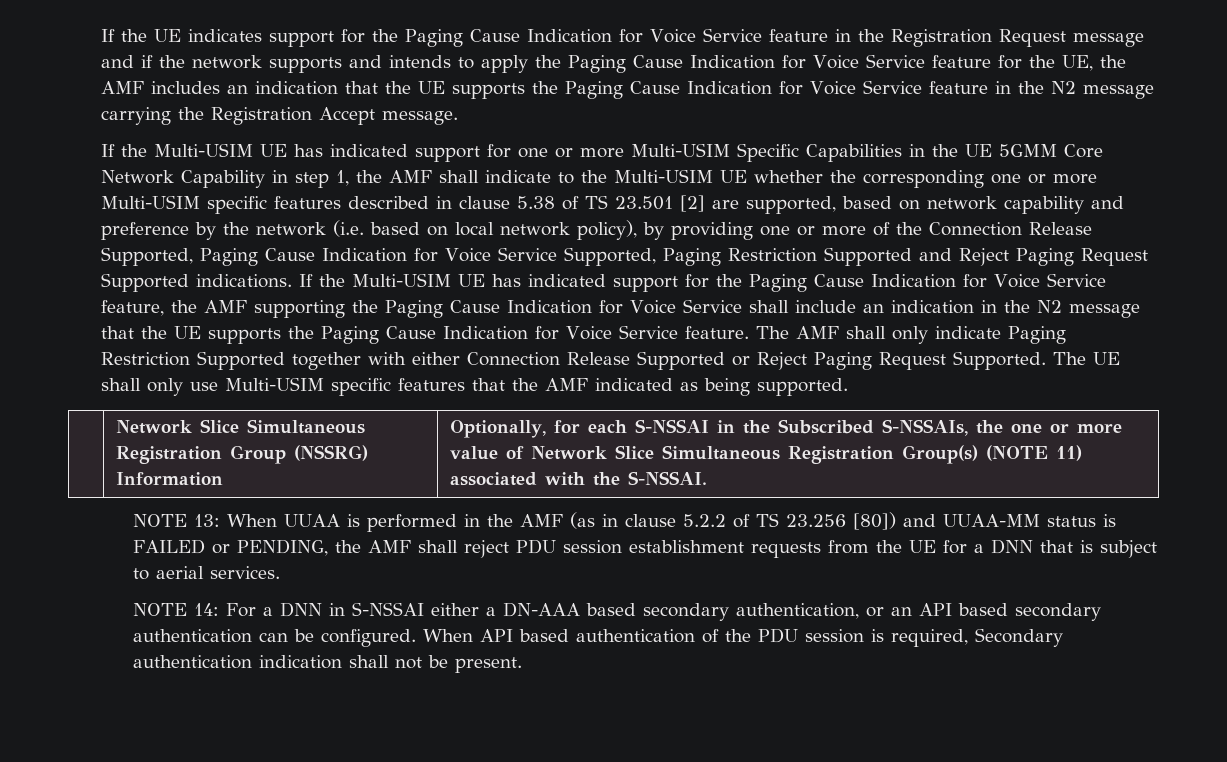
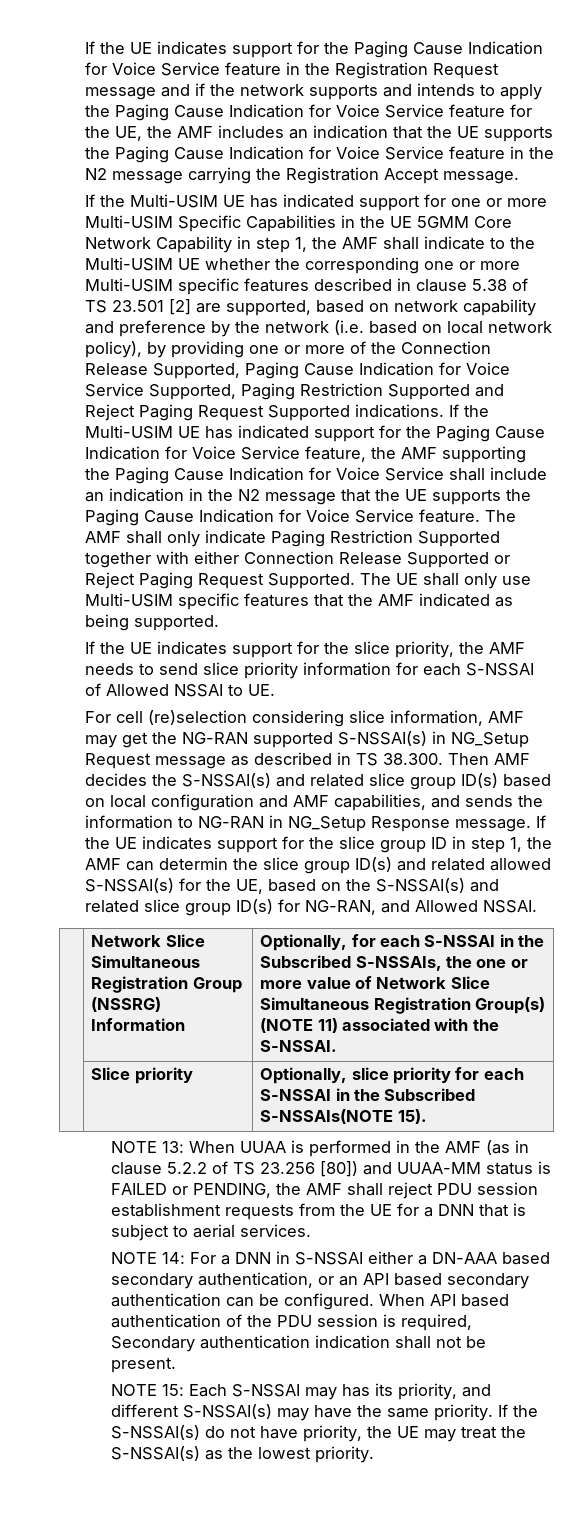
(848, 387) none -> [84,641,525,658] [84,662,534,679] [84,683,275,697] [84,710,524,727] [84,731,529,748] [84,752,530,769] [84,773,551,790] [84,794,543,811] [84,815,546,832] [84,836,552,853] [84,857,551,874] [84,878,499,894] [84,899,537,916] // If the UE indicates support for the slice priority, the AMF needs to send slice priority information for each S-NSSAI of Allowed NSSAI to UE. // For cell (re)selection considering slice information, AMF may get the NG-RAN supported S-NSSAI(s) in NG_Setup Request message as described in TS 38.300. Then AMF decides the S-NSSAI(s) and related slice group ID(s) based on local configuration and AMF capabilities, and sends the information to NG-RAN in NG_Setup Response message. If the UE indicates support for the slice group ID in step 1, the AMF can determin the slice group ID(s) and related allowed S-NSSAI(s) for the UE, based on the S-NSSAI(s) and related slice group ID(s) for NG-RAN, and Allowed NSSAI.
(707, 478) none -> [91,1067,193,1084] [260,1067,524,1084] [260,1088,476,1101] [260,1109,427,1124] // | Slice priority | Optionally, slice priority for each S-NSSAI in the Subscribed S-NSSAIs(NOTE 15).
(523, 665) none -> [110,1383,491,1400] [110,1404,538,1421] [110,1425,526,1442] [110,1446,374,1463] // NOTE 15: Each S-NSSAI may has its priority, and different S-NSSAI(s) may have the same priority. If the S-NSSAI(s) do not have priority, the UE may treat the S-NSSAI(s) as the lowest priority.

